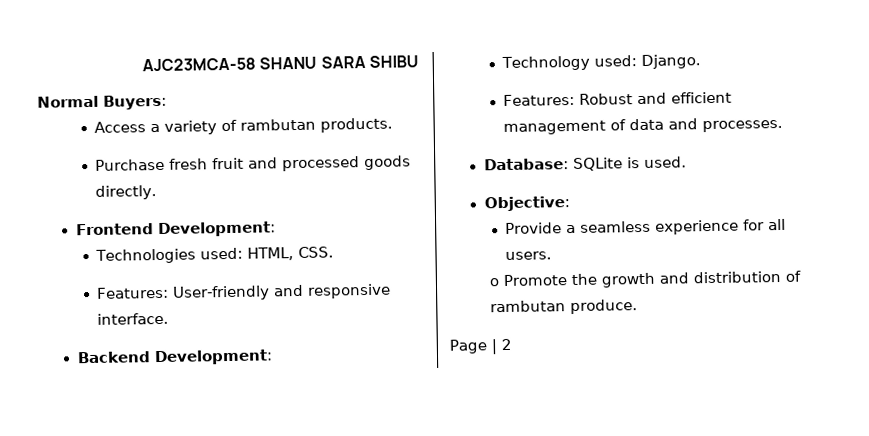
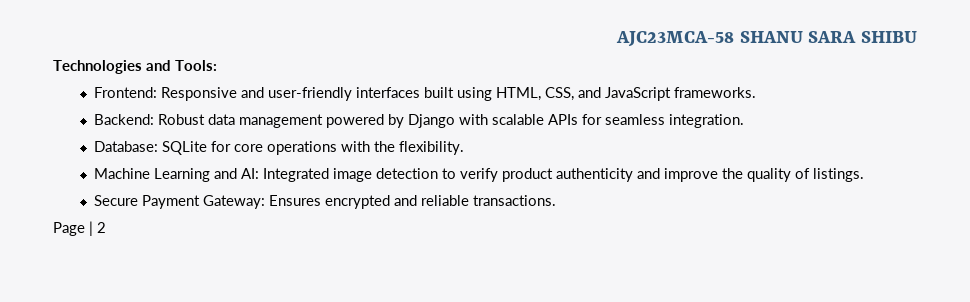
[37,94,167,110] [94,117,394,135] [95,155,412,172] [95,185,158,200] [75,221,276,238] [95,246,335,264] [96,283,392,301] [97,312,170,325] [76,349,273,366] [501,54,702,72] [503,91,733,106] [503,118,784,135] [483,156,687,171] [483,196,570,212] [505,218,787,235] [505,251,553,260] [488,270,801,288] [489,299,638,315] Normal Buyers: // Access a variety of rambutan products. // Purchase fresh fruit and processed goods directly. // Frontend Development: // Technologies used: HTML, CSS. // Features: User-friendly and responsive interface. // Backend Development: // Technology used: Django. // Features: Robust and efficient management of data and processes. // Database: SQLite is used. // Objective: // Provide a seamless experience for all users. // o Promote the growth and distribution of rambutan produce. -> [53,60,217,74] [94,87,757,101] [94,114,745,128] [94,141,465,155] [94,168,865,182] [94,195,557,209] Technologies and Tools: // Frontend: Responsive and user-friendly interfaces built using HTML, CSS, and JavaScript frameworks. // Backend: Robust data management powered by Django with scalable APIs for seamless integration. // Database: SQLite for core operations with the flexibility. // Machine Learning and AI: Integrated image detection to verify product authenticity and improve the quality of listings. // Secure Payment Gateway: Ensures encrypted and reliable transactions.

